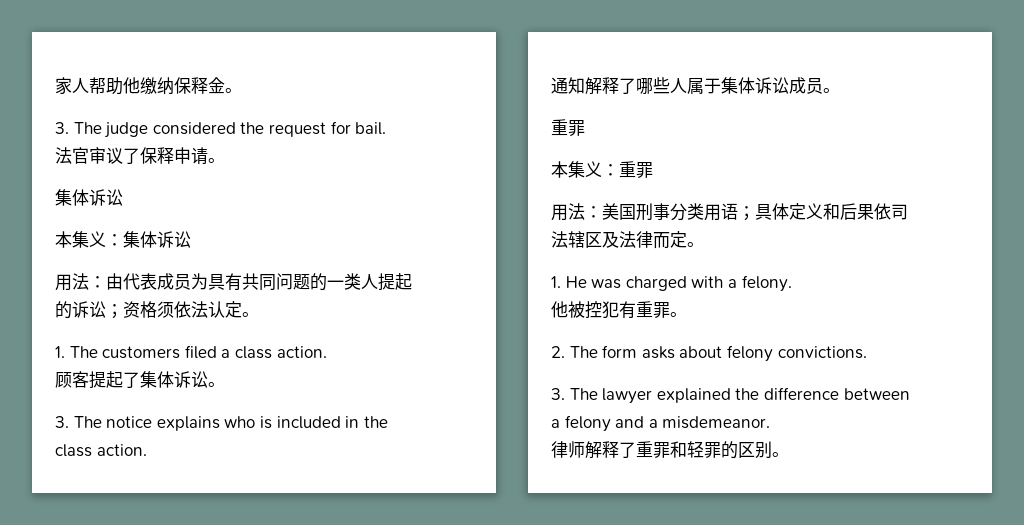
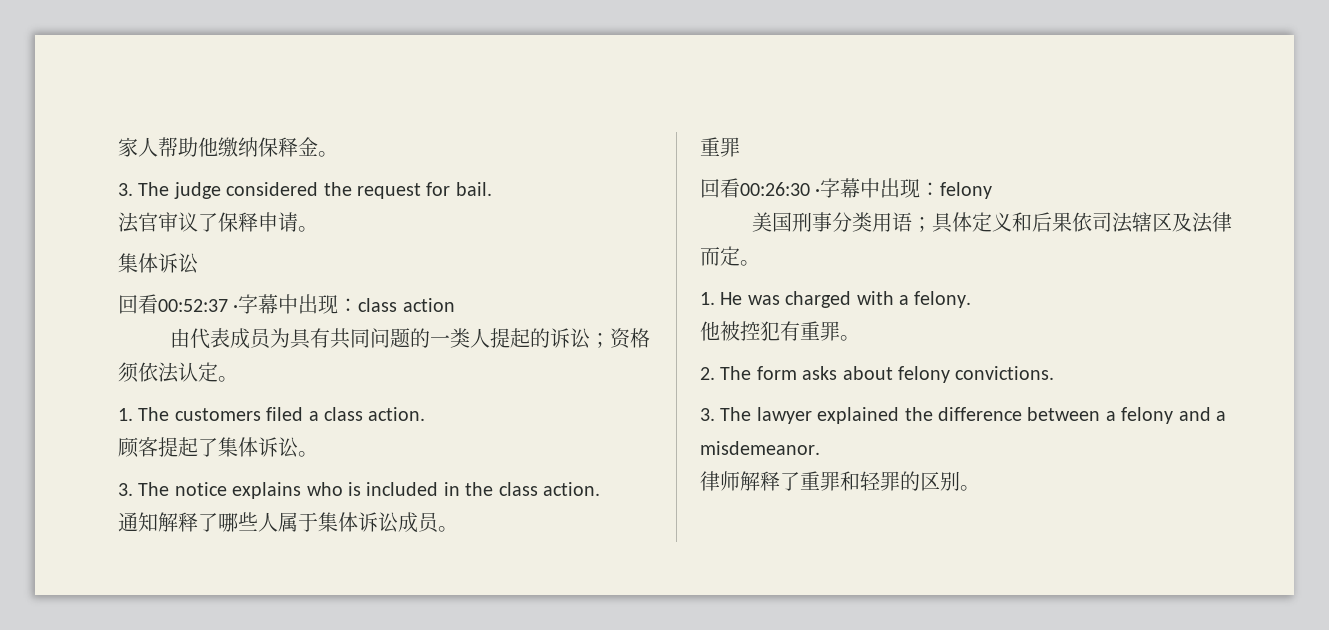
[55,231,191,248] [55,273,106,291] 本集义：集体诉讼 // 用法： -> [118,294,455,314] 回看00:52:37 ·字幕中出现：class action //
[551,161,653,178] [551,203,602,221] 本集义：重罪 // 用法： -> [700,178,993,199] 回看00:26:30 ·字幕中出现：felony //

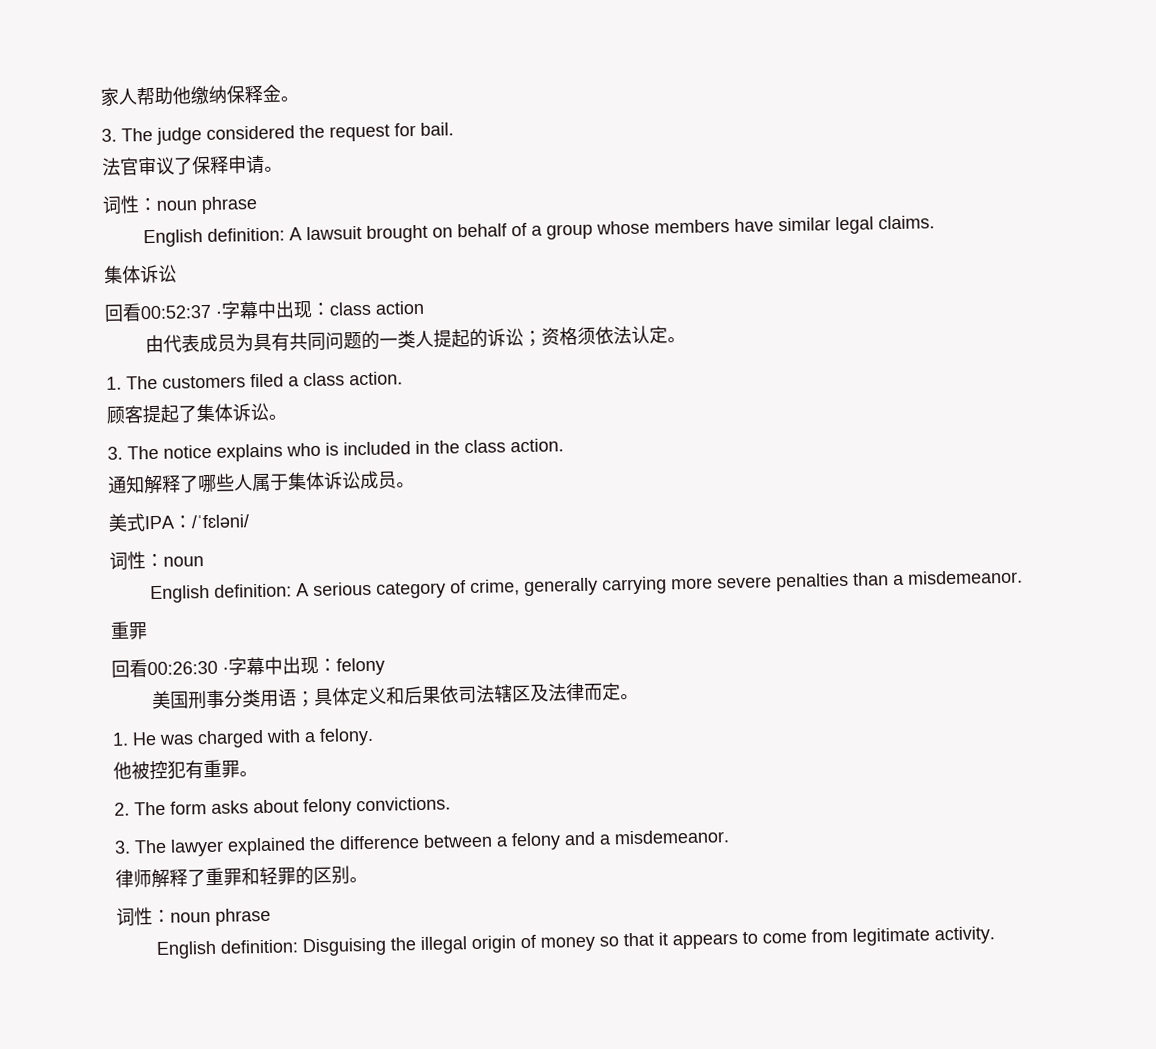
(318, 229) none -> [102,195,258,215] [142,215,935,248] // 词性：noun phrase // English definition: A lawsuit brought on behalf of a group whose members have similar legal claims.
(458, 529) none -> [108,513,249,532] [109,551,204,570] [149,569,1023,604] // 美式IPA：/ˈfɛləni/ // 词性：noun // English definition: A serious category of crime, generally carrying more severe penalties than a misdemeanor.
(980, 488) none -> [116,907,271,926] [155,926,995,960] // 词性：noun phrase // English definition: Disguising the illegal origin of money so that it appears to come from legitimate activity.

